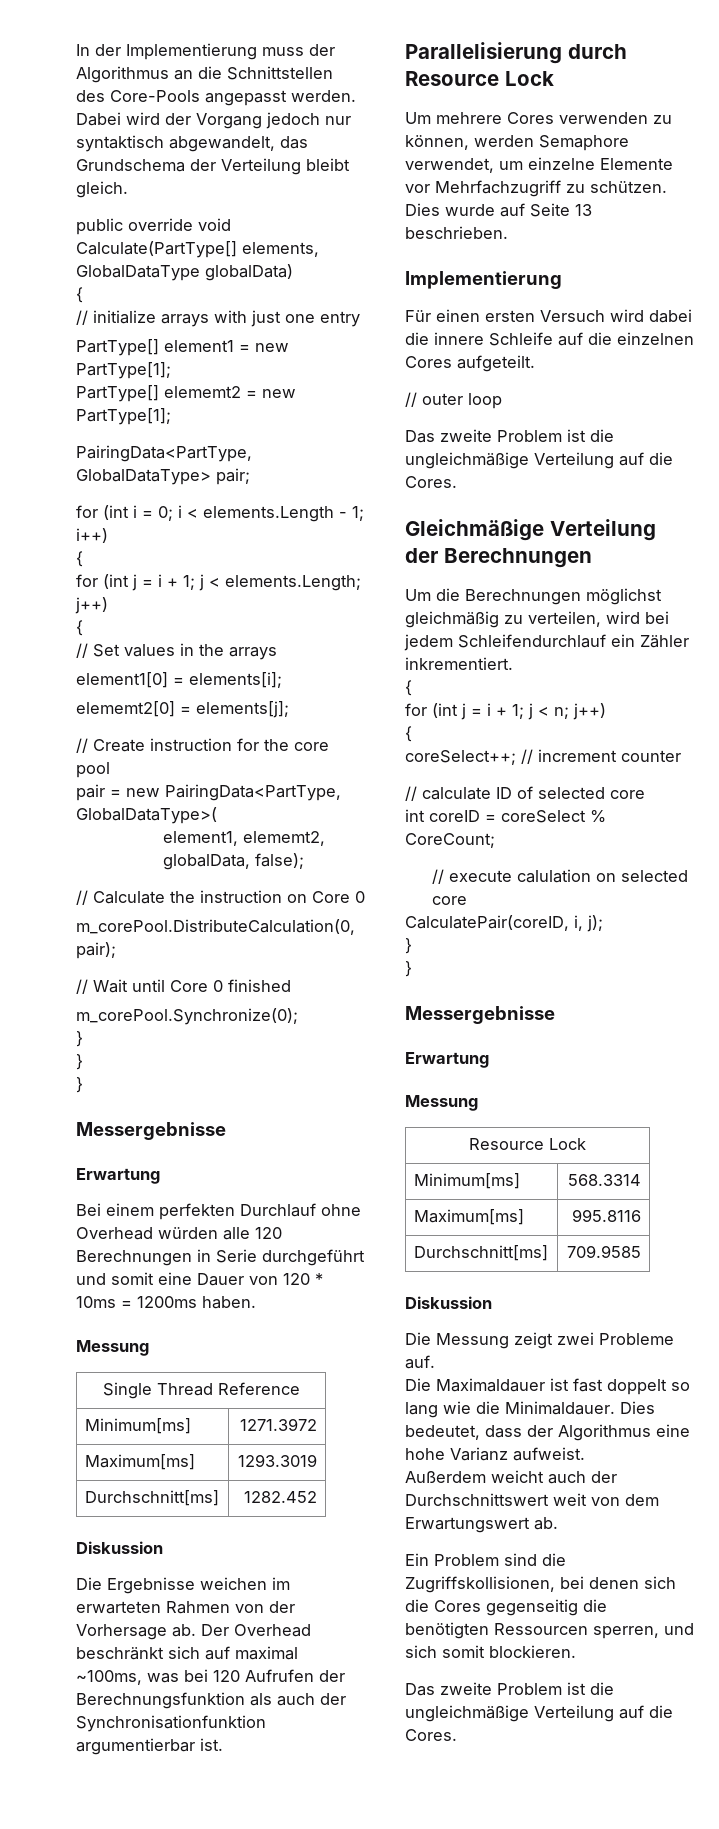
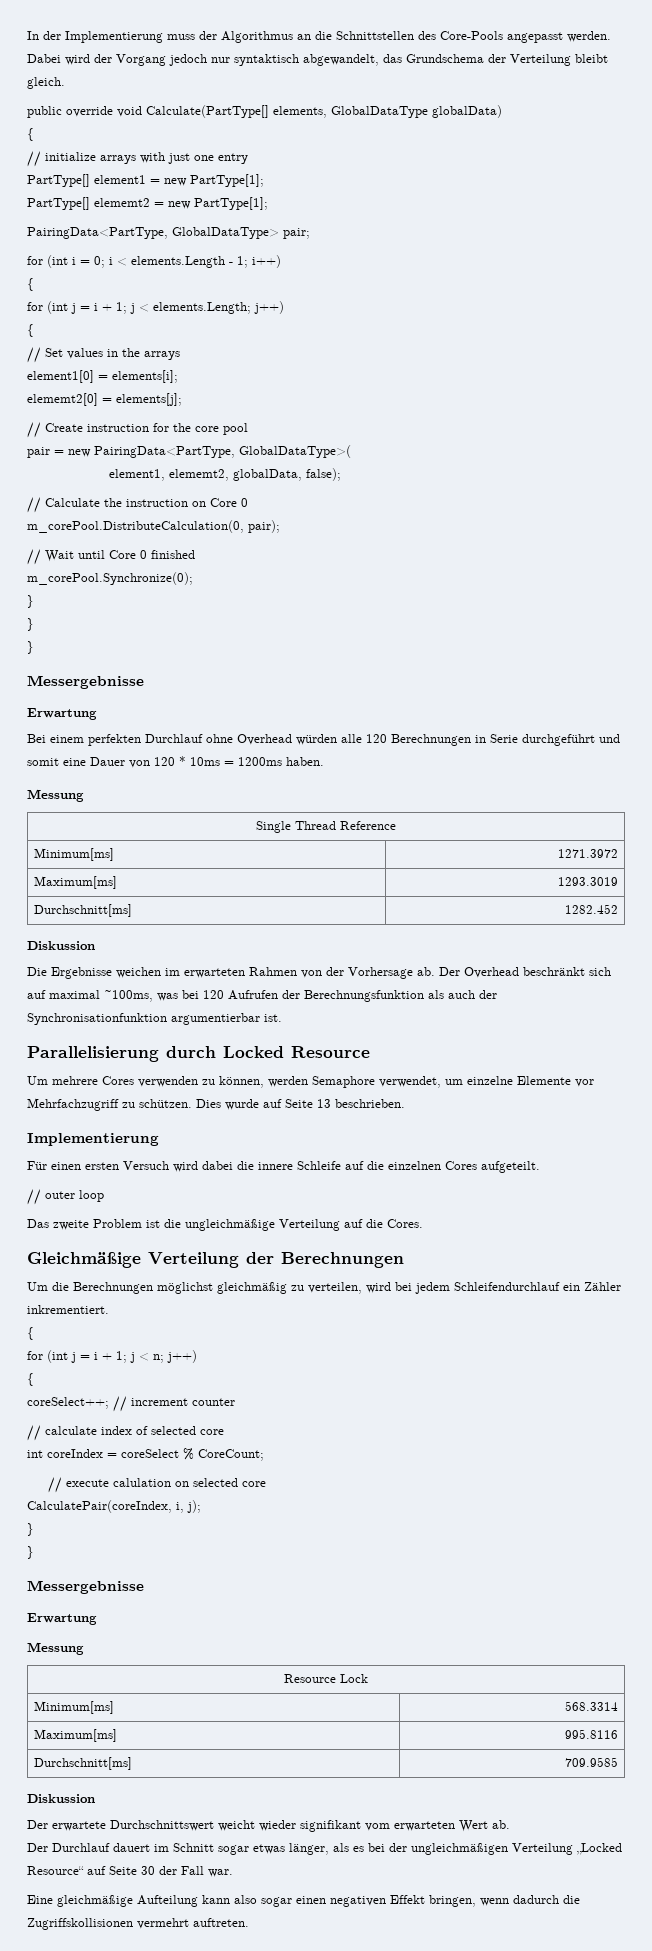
[405,71,554,86] Resource Lock -> [223,1046,370,1058] Locked Resource
[496,787,512,799] ID -> [101,1426,132,1435] index
[429,810,480,822] coreID -> [47,1449,103,1458] coreIndex
[405,915,569,931] CalculatePair(coreID, -> [27,1500,172,1513] CalculatePair(coreIndex,
[405,1332,674,1349] [405,1355,435,1369] [405,1378,690,1395] [405,1401,655,1418] [405,1424,690,1441] [405,1447,585,1461] [405,1470,617,1484] [405,1493,659,1506] [405,1517,558,1533] [405,1553,566,1566] [405,1576,676,1593] [405,1599,607,1616] [405,1622,694,1639] [405,1645,576,1658] [405,1682,614,1696] [405,1705,673,1722] [405,1729,457,1741] Die Messung zeigt zwei Probleme auf. // Die Maximaldauer ist fast doppelt so lang wie die Minimaldauer. Dies bedeutet, dass der Algorithmus eine hohe Varianz aufweist. // Außerdem weicht auch der Durchschnittswert weit von dem Erwartungswert ab. // Ein Problem sind die Zugriffskollisionen, bei denen sich die Cores gegenseitig die benötigten Ressourcen sperren, und sich somit blockieren. // Das zweite Problem ist die ungleichmäßige Verteilung auf die Cores. -> [27,1820,510,1832] [27,1843,622,1855] [27,1866,233,1877] [27,1895,580,1907] [27,1918,249,1930] Der erwartete Durchschnittswert weicht wieder signifikant vom erwarteten Wert ab. // Der Durchlauf dauert im Schnitt sogar etwas länger, als es bei der ungleichmäßigen Verteilung „Locked Resource“ auf Seite 30 der Fall war. // Eine gleichmäßige Aufteilung kann also sogar einen negativen Effekt bringen, wenn dadurch die Zugriffskollisionen vermehrt auftreten.

